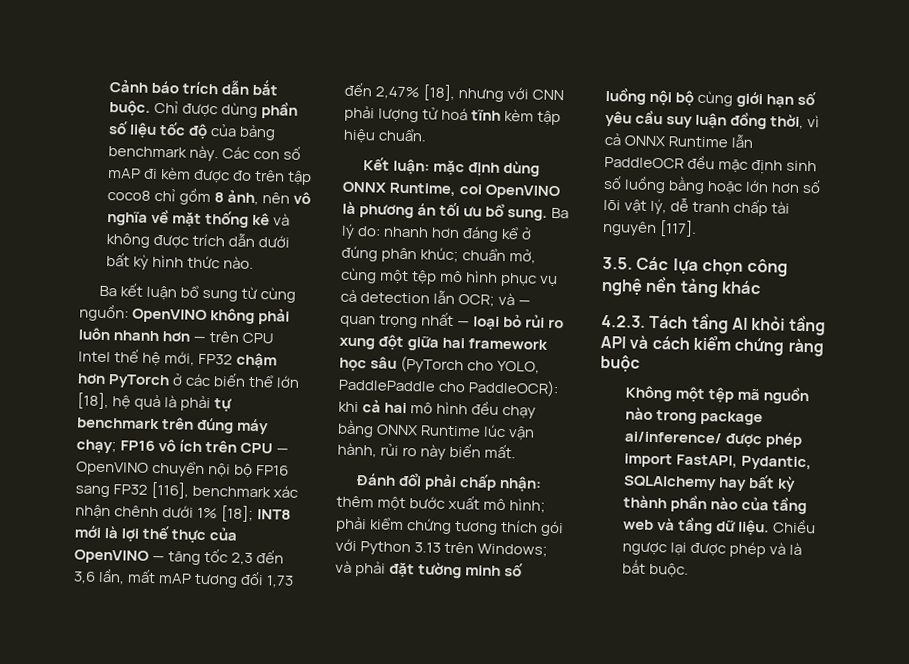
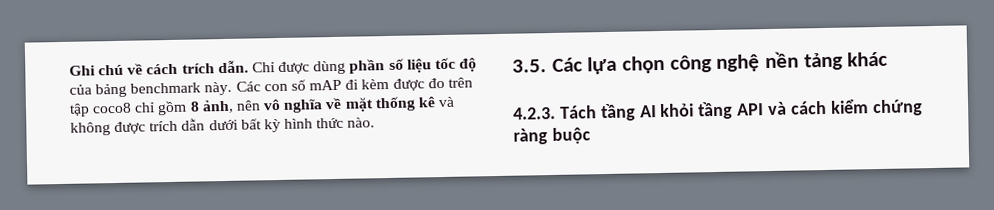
[108,79,279,96] [108,100,151,116] Cảnh báo trích dẫn bắt buộc. -> [68,60,249,76] Ghi chú về cách trích dẫn.
[99,283,297,303] [79,304,291,325] [78,327,275,344] [78,349,278,369] [77,372,301,389] [77,392,233,412] [77,417,270,435] [76,439,290,454] [76,460,290,478] [75,481,299,499] [75,504,292,523] [74,525,239,544] [74,549,285,566] [73,568,295,588] [344,82,565,102] [344,105,562,126] [343,128,428,144] [363,157,541,177] [342,181,561,200] [342,201,570,221] [341,223,533,242] [341,245,537,264] [340,267,559,288] [340,289,532,307] [340,312,565,330] [339,334,549,351] [339,355,541,374] [338,379,560,398] [338,399,537,419] [337,419,536,441] [337,442,517,460] [356,472,543,492] [336,495,547,513] [335,516,565,537] [335,538,549,557] [335,560,524,579] [605,87,817,108] [605,110,821,130] [604,132,755,148] [604,155,818,175] [603,175,822,195] [603,198,791,217] [602,220,698,237] // Ba kết luận bổ sung từ cùng nguồn: OpenVINO không phải luôn nhanh hơn — trên CPU Intel thế hệ mới, FP32 chậm hơn PyTorch ở các biến thể lớn [18], hệ quả là phải tự benchmark trên đúng máy chạy; FP16 vô ích trên CPU — OpenVINO chuyển nội bộ FP16 sang FP32 [116], benchmark xác nhận chênh dưới 1% [18]; INT8 mới là lợi thế thực của OpenVINO — tăng tốc 2,3 đến 3,6 lần, mất mAP tương đối 1,73 đến 2,47% [18], nhưng với CNN phải lượng tử hoá tĩnh kèm tập hiệu chuẩn. // Kết luận: mặc định dùng ONNX Runtime, coi OpenVINO là phương án tối ưu bổ sung. Ba lý do: nhanh hơn đáng kể ở đúng phân khúc; chuẩn mở, cùng một tệp mô hình phục vụ cả detection lẫn OCR; và — quan trọng nhất — loại bỏ rủi ro xung đột giữa hai framework học sâu (PyTorch cho YOLO, PaddlePaddle cho PaddleOCR): khi cả hai mô hình đều chạy bằng ONNX Runtime lúc vận hành, rủi ro này biến mất. // Đánh đổi phải chấp nhận: thêm một bước xuất mô hình; phải kiểm chứng tương thích gói với Python 3.13 trên Windows; và phải đặt tường minh số luồng nội bộ cùng giới hạn số yêu cầu suy luận đồng thời, vì cả ONNX Runtime lẫn PaddleOCR đều mặc định sinh số luồng bằng hoặc lớn hơn số lõi vật lý, dễ tranh chấp tài nguyên [117]. -> (376, 122) none
[624,385,809,405] [624,407,763,426] [623,431,803,448] [623,453,812,471] [622,474,796,492] [622,495,807,515] [622,517,816,536] [621,541,802,558] [621,559,689,578] // Không một tệp mã nguồn nào trong package ai/inference/ được phép import FastAPI, Pydantic, SQLAlchemy hay bất kỳ thành phần nào của tầng web và tầng dữ liệu. Chiều ngược lại được phép và là bắt buộc. -> (591, 136) none

